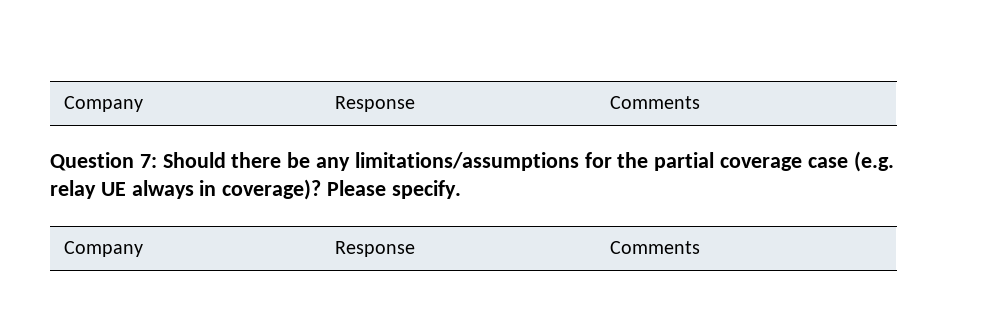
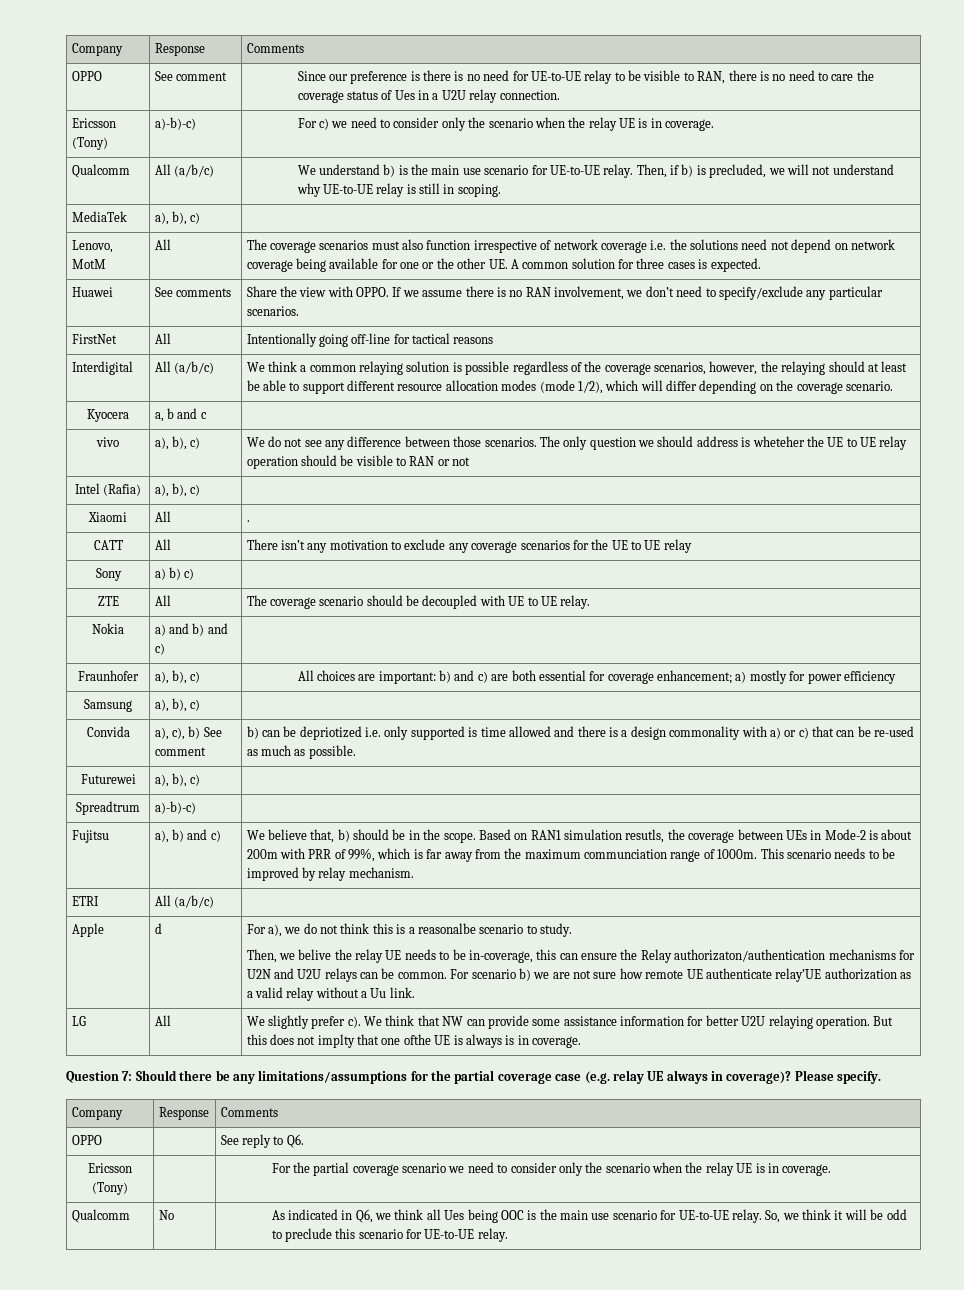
[63,96,143,112] [334,96,415,112] [609,96,700,109] Company | Response | Comments -> [71,43,123,56] [154,43,205,56] [246,43,304,53] [71,71,102,81] [154,71,227,81] [297,70,874,84] [297,89,560,103] [71,118,116,128] [71,137,108,150] [154,117,196,130] [297,117,715,131] [71,164,130,178] [154,164,214,177] [297,164,894,178] [296,183,501,197] [71,211,127,222] [154,211,201,225] [71,240,113,253] [71,259,106,269] [154,239,171,250] [246,239,895,253] [246,258,761,272] [71,287,113,297] [154,287,231,297] [246,286,883,300] [246,306,299,316] [71,334,117,344] [154,333,171,344] [246,333,494,347] [71,361,133,375] [154,361,214,374] [246,361,908,375] [246,380,893,394] [87,409,129,422] [154,408,207,422] [96,437,119,447] [154,436,201,450] [246,436,908,450] [246,455,471,469] [74,483,142,496] [154,483,201,497] [88,512,127,522] [154,511,171,522] [246,520,250,522] [93,540,123,550] [154,539,171,550] [246,539,692,553] [95,568,122,581] [154,567,195,580] [97,596,119,606] [154,595,171,606] [246,595,591,609] [92,623,124,634] [154,623,228,636] [154,643,165,655] [78,670,139,681] [154,670,201,684] [297,670,896,684] [84,699,132,712] [154,698,201,712] [86,726,130,737] [154,726,222,740] [154,747,206,756] [246,726,915,740] [246,745,356,759] [80,774,136,784] [154,773,201,787] [76,801,140,815] [154,801,196,814] [71,830,109,843] [154,829,221,843] [246,829,913,843] [246,848,896,862] [246,867,414,881] [71,896,99,906] [154,895,214,908] [71,923,104,937] [154,923,162,934] [246,923,573,937] [246,949,915,963] [246,968,912,982] [246,987,415,1001] [71,1016,86,1026] [154,1015,171,1026] [246,1015,894,1029] [246,1034,582,1048] Company | Response | Comments // OPPO | See comment | Since our preference is there is no need for UE-to-UE relay to be visible to RAN, there is no need to care the coverage status of Ues in a U2U relay connection. // Ericsson (Tony) | a)-b)-c) | For c) we need to consider only the scenario when the relay UE is in coverage. // Qualcomm | All (a/b/c) | We understand b) is the main use scenario for UE-to-UE relay. Then, if b) is precluded, we will not understand why UE-to-UE relay is still in scoping. // MediaTek | a), b), c) | // Lenovo, MotM | All | The coverage scenarios must also function irrespective of network coverage i.e. the solutions need not depend on network coverage being available for one or the other UE. A common solution for three cases is expected. // Huawei | See comments | Share the view with OPPO. If we assume there is no RAN involvement, we don’t need to specify/exclude any particular scenarios. // FirstNet | All | Intentionally going off-line for tactical reasons // Interdigital | All (a/b/c) | We think a common relaying solution is possible regardless of the coverage scenarios, however, the relaying should at least be able to support different resource allocation modes (mode 1/2), which will differ depending on the coverage scenario. // Kyocera | a, b and c | // vivo | a), b), c) | We do not see any difference between those scenarios. The only question we should address is wheteher the UE to UE relay operation should be visible to RAN or not // Intel (Rafia) | a), b), c) | // Xiaomi | All | . // CATT | All | There isn’t any motivation to exclude any coverage scenarios for the UE to UE relay // Sony | a) b) c) | // ZTE | All | The coverage scenario should be decoupled with UE to UE relay. // Nokia | a) and b) and c) | // Fraunhofer | a), b), c) | All choices are important: b) and c) are both essential for coverage enhancement; a) mostly for power efficiency // Samsung | a), b), c) | // Convida | a), c), b) See comment | b) can be depriotized i.e. only supported is time allowed and there is a design commonality with a) or c) that can be re-used as much as possible. // Futurewei | a), b), c) | // Spreadtrum | a)-b)-c) | // Fujitsu | a), b) and c) | We believe that, b) should be in the scope. Based on RAN1 simulation resutls, the coverage between UEs in Mode-2 is about 200m with PRR of 99%, which is far away from the maximum communciation range of 1000m. This scenario needs to be improved by relay mechanism. // ETRI | All (a/b/c) | // Apple | d | For a), we do not think this is a reasonalbe scenario to study. // Then, we belive the relay UE needs to be in-coverage, this can ensure the Relay authorizaton/authentication mechanisms for U2N and U2U relays can be common. For scenario b) we are not sure how remote UE authenticate relay’UE authorization as a valid relay without a Uu link. // LG | All | We slightly prefer c). We think that NW can provide some assistance information for better U2U relaying operation. But this does not implty that one ofthe UE is always is in coverage.
(700, 247) none -> [71,1135,102,1145] [220,1134,304,1148] [88,1163,132,1173] [92,1182,128,1195] [271,1162,832,1176] [71,1209,130,1223] [158,1210,174,1220] [271,1209,907,1223] [271,1228,508,1242] // OPPO | | See reply to Q6. // Ericsson (Tony) | | For the partial coverage scenario we need to consider only the scenario when the relay UE is in coverage. // Qualcomm | No | As indicated in Q6, we think all Ues being OOC is the main use scenario for UE-to-UE relay. So, we think it will be odd to preclude this scenario for UE-to-UE relay.

